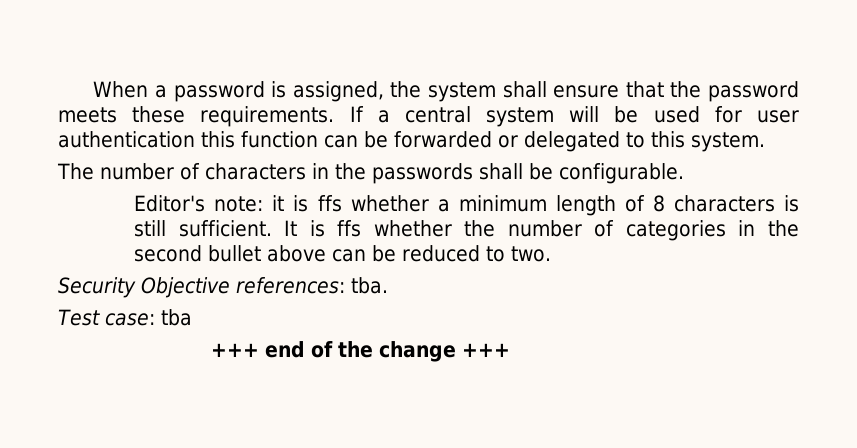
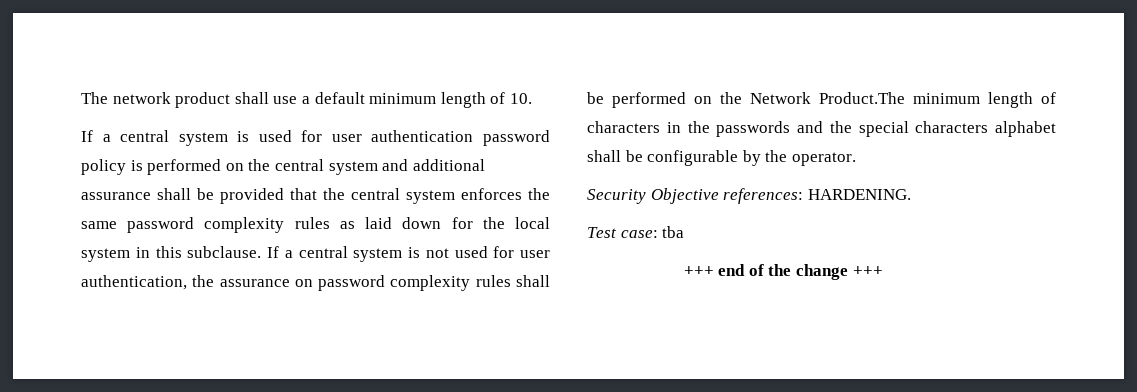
[93,81,799,102] [58,106,639,127] When a password is assigned, the system shall ensure that the password meets these requirements. If a central system will be -> [81,92,532,108] [81,130,250,146] The network product shall use a default minimum length of 10. // If a central system is
[201,131,765,152] [57,163,174,180] this function can be forwarded or delegated to this system. // The number -> [482,130,550,146] [81,159,485,175] [81,188,550,204] [81,217,550,233] [81,246,550,262] [81,275,550,291] [587,92,1033,108] password policy is performed on the central system and additional assurance shall be provided that the central system enforces the same password complexity rules as laid down for the local system in this subclause. If a central system is not used for user authentication, the assurance on password complexity rules shall be performed on the Network Product.The minimum length
[479,163,684,184] [134,195,799,216] [134,220,800,241] [134,245,552,262] shall be configurable. // Editor's note: it is ffs whether a minimum length of 8 characters is still sufficient. It is ffs whether the number of categories in the second bullet above can be reduced to two. -> [797,121,1056,137] [587,150,856,166] and the special characters alphabet shall be configurable by the operator.
[351,277,388,294] tba. -> [807,189,911,200] HARDENING.

